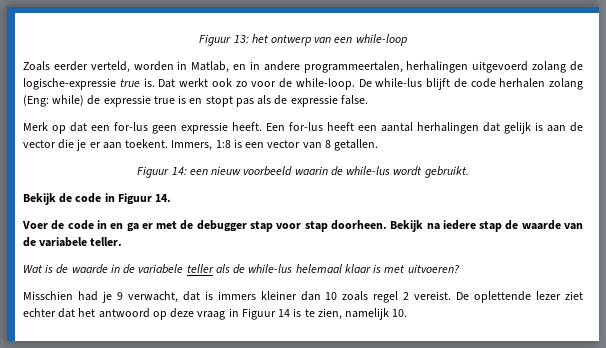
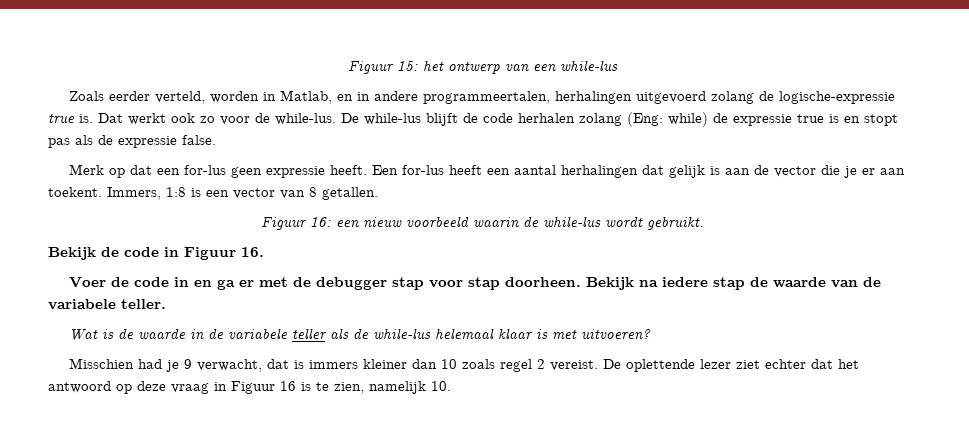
[199,34,249,46] Figuur 13: -> [347,60,418,74] Figuur 15:
[355,34,407,46] while-loop -> [559,60,618,71] while-lus
[295,78,355,90] while-loop. -> [275,113,336,125] while-lus.
[171,167,187,175] 14: -> [309,217,331,227] 16:
[155,194,172,202] 14. -> [241,247,264,257] 16.
[278,309,291,317] 14 -> [280,381,296,391] 16

